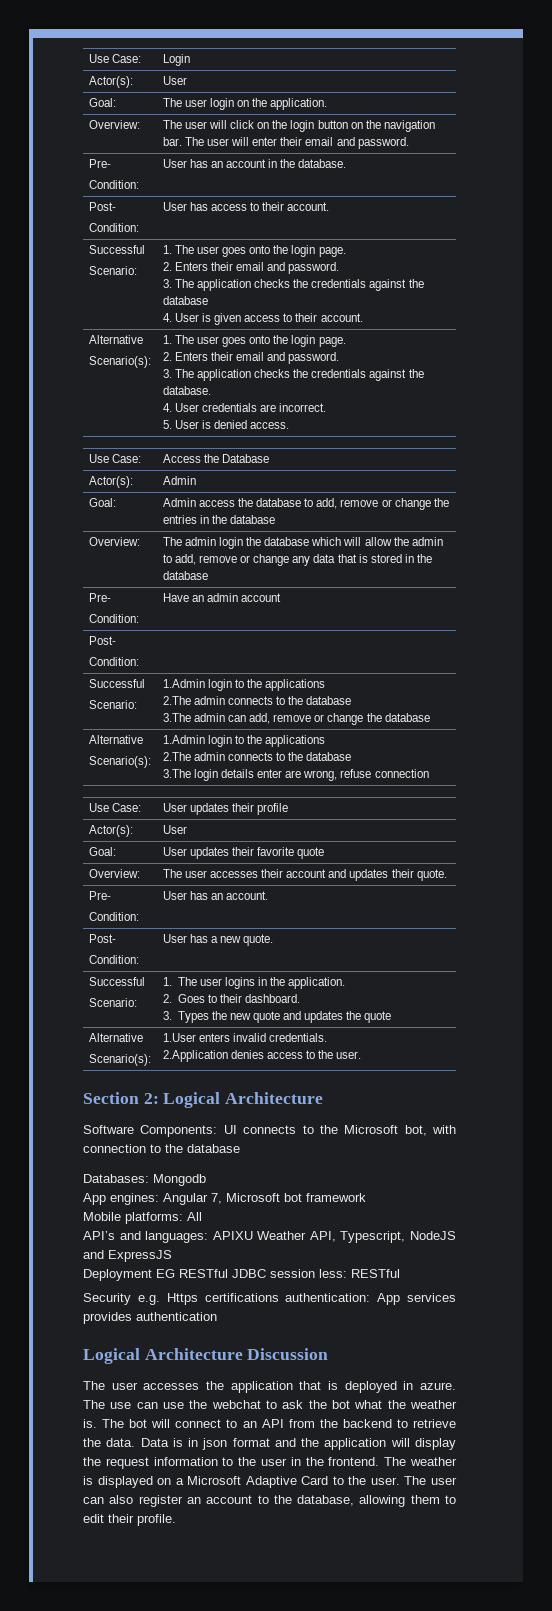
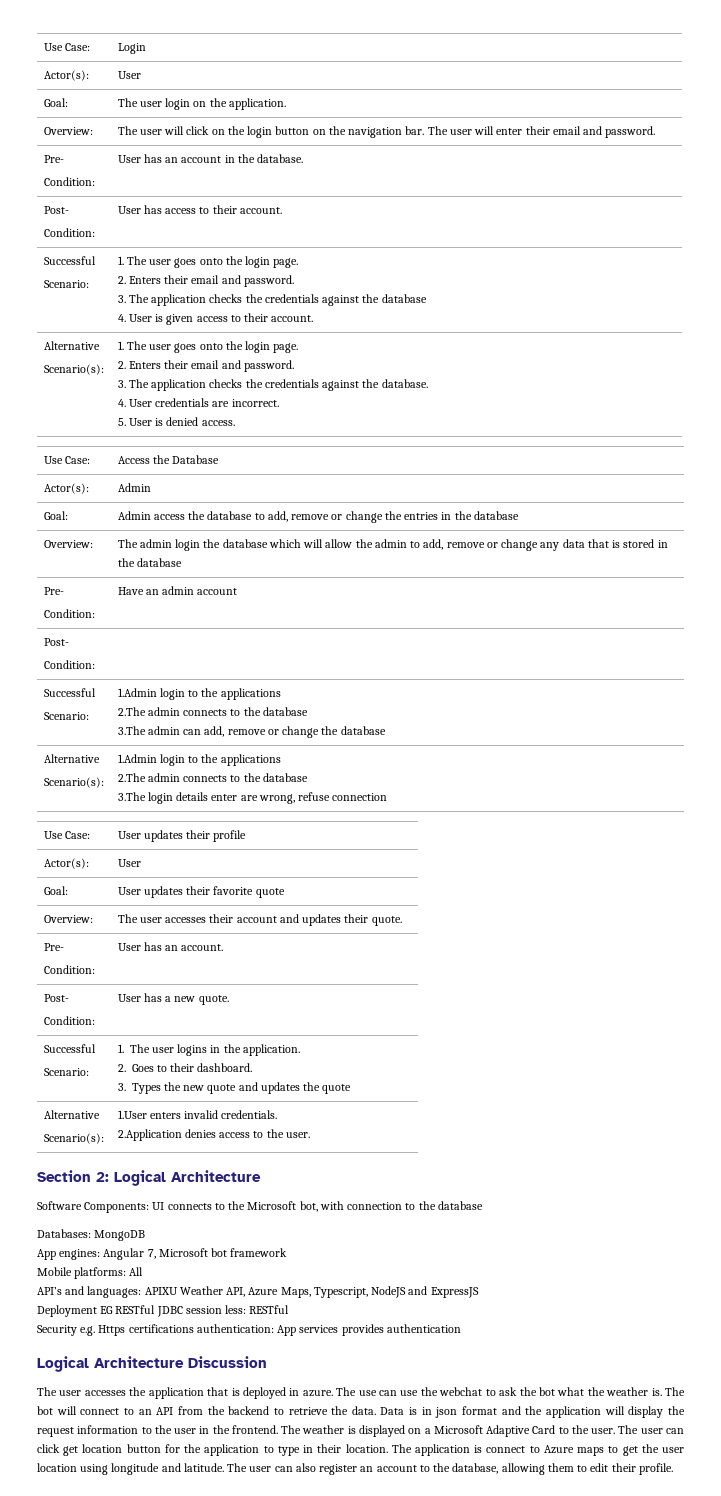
[153,1174,206,1186] Mongodb -> [94,1230,146,1241] MongoDB
(336, 1236) none -> [248,1287,311,1298] Azure Maps,
(104, 1500) none -> [37,1444,685,1456] [37,1463,293,1475] click get location button for the application to type in their location. The application is connect to Azure maps to get the user location using longitude and latitude. The user can

